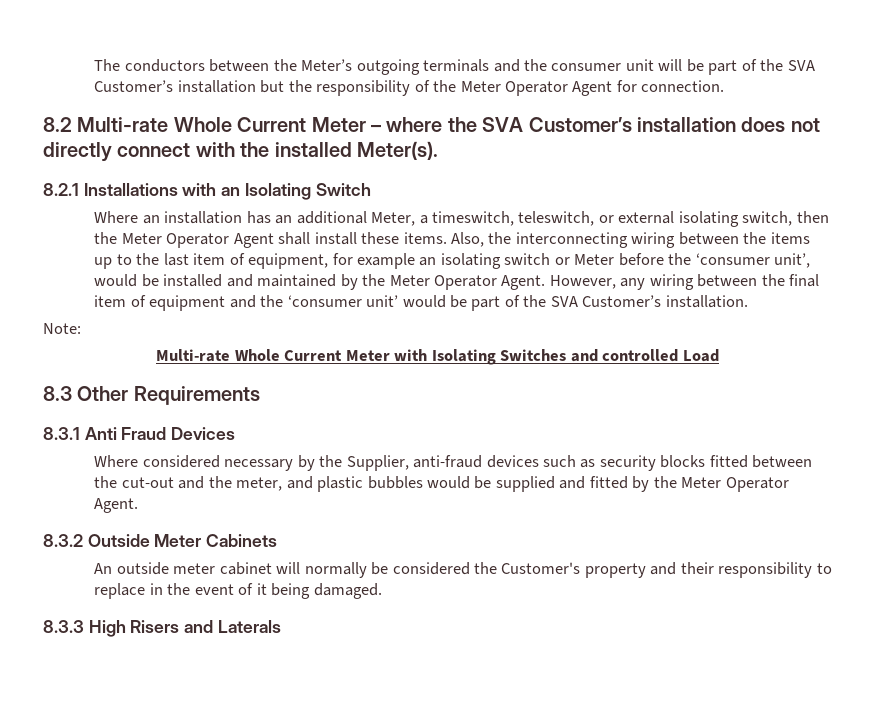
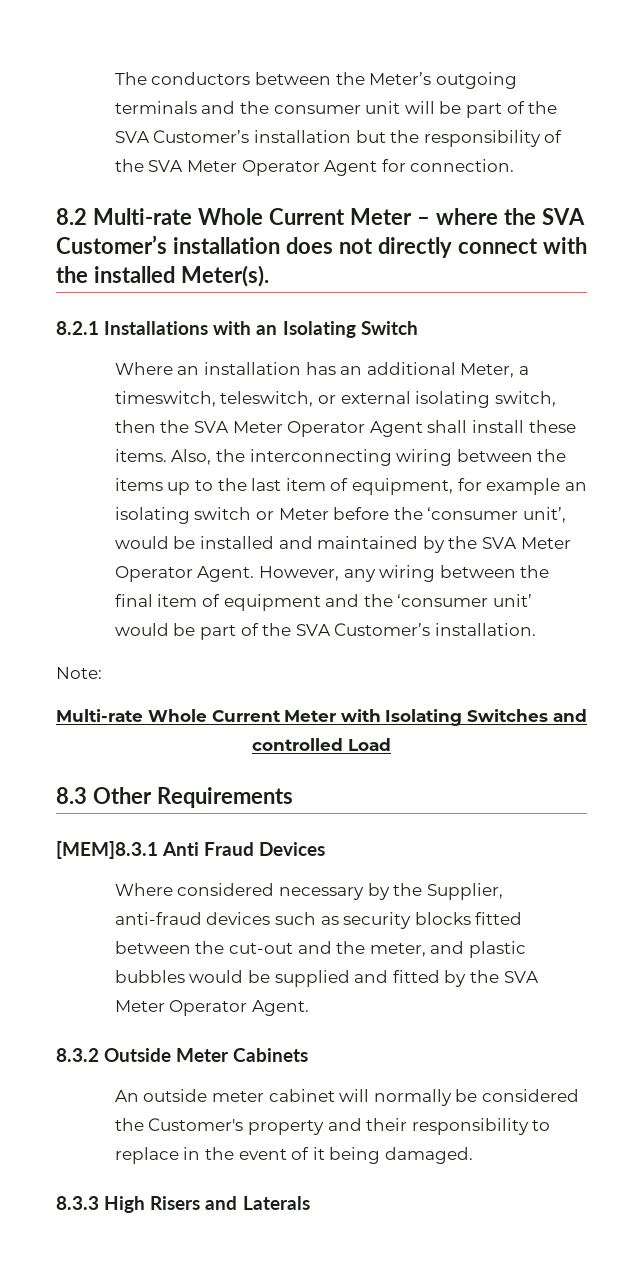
(457, 86) none -> [148,160,184,172] SVA
(118, 238) none -> [193,421,229,433] SVA
(386, 280) none -> [481,537,517,549] SVA
[43,427,80,440] 8.3.1 -> [56,841,158,859] [MEM]8.3.1
(677, 482) none -> [503,971,539,983] SVA

